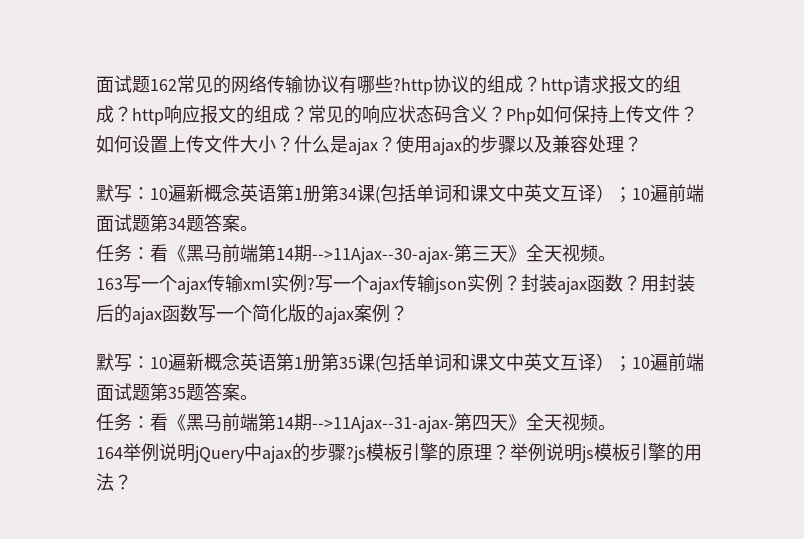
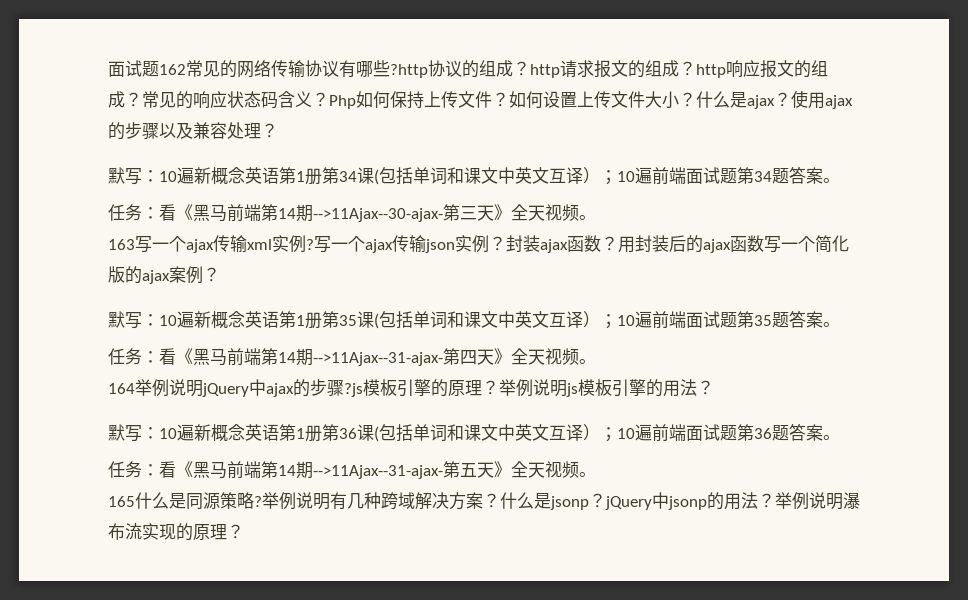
(132, 482) none -> [108,423,840,442] [108,461,596,479] [108,492,860,510] [108,523,244,541] // 默写：10遍新概念英语第1册第36课(包括单词和课文中英文互译）；10遍前端面试题第36题答案。 // 任务：看《黑马前端第14期-->11Ajax--31-ajax-第五天》全天视频。 // 165什么是同源策略?举例说明有几种跨域解决方案？什么是jsonp？jQuery中jsonp的用法？举例说明瀑布流实现的原理？

